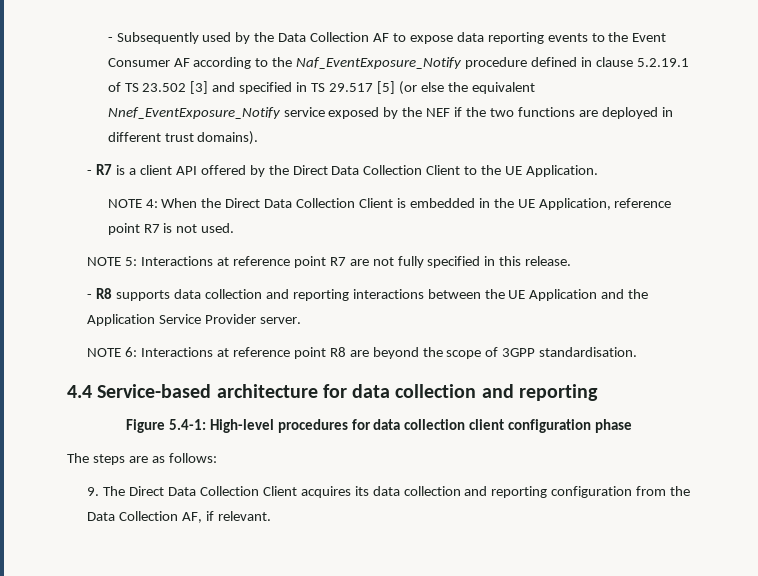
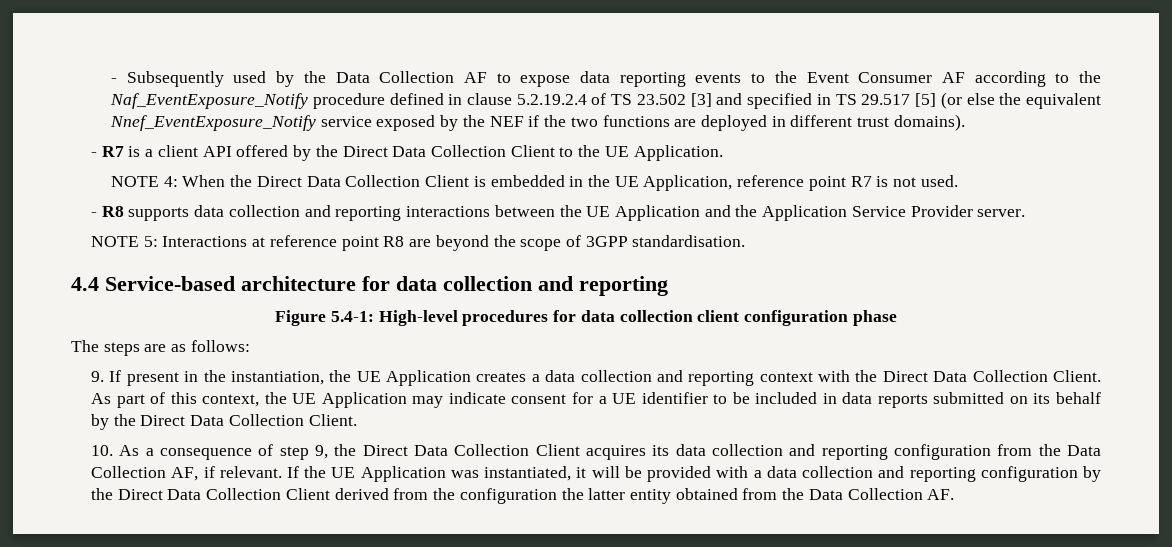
[636,58,689,67] 5.2.19.1 -> [516,94,587,105] 5.2.19.2.4
[87,256,572,268] // NOTE 5: Interactions at reference point R7 are not fully specified in this release. -> (958, 181) none
[125,347,138,357] 6: -> [143,236,158,247] 5:
[103,486,126,496] The -> [109,370,1102,386] [91,392,1102,408] [91,414,357,430] [91,444,357,460] If present in the instantiation, the UE Application creates a data collection and reporting context with the Direct Data Collection Client. As part of this context, the UE Application may indicate consent for a UE identifier to be included in data reports submitted on its behalf by the Direct Data Collection Client. // 10. As a consequence of step 9, the
(271, 516) none -> [286,466,1102,482] [91,488,955,504] If the UE Application was instantiated, it will be provided with a data collection and reporting configuration by the Direct Data Collection Client derived from the configuration the latter entity obtained from the Data Collection AF.

